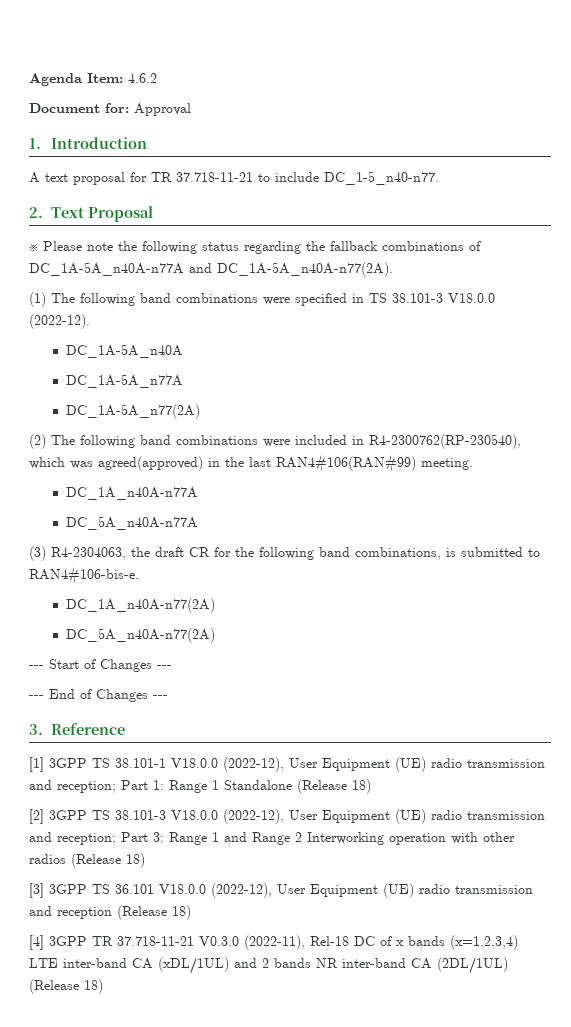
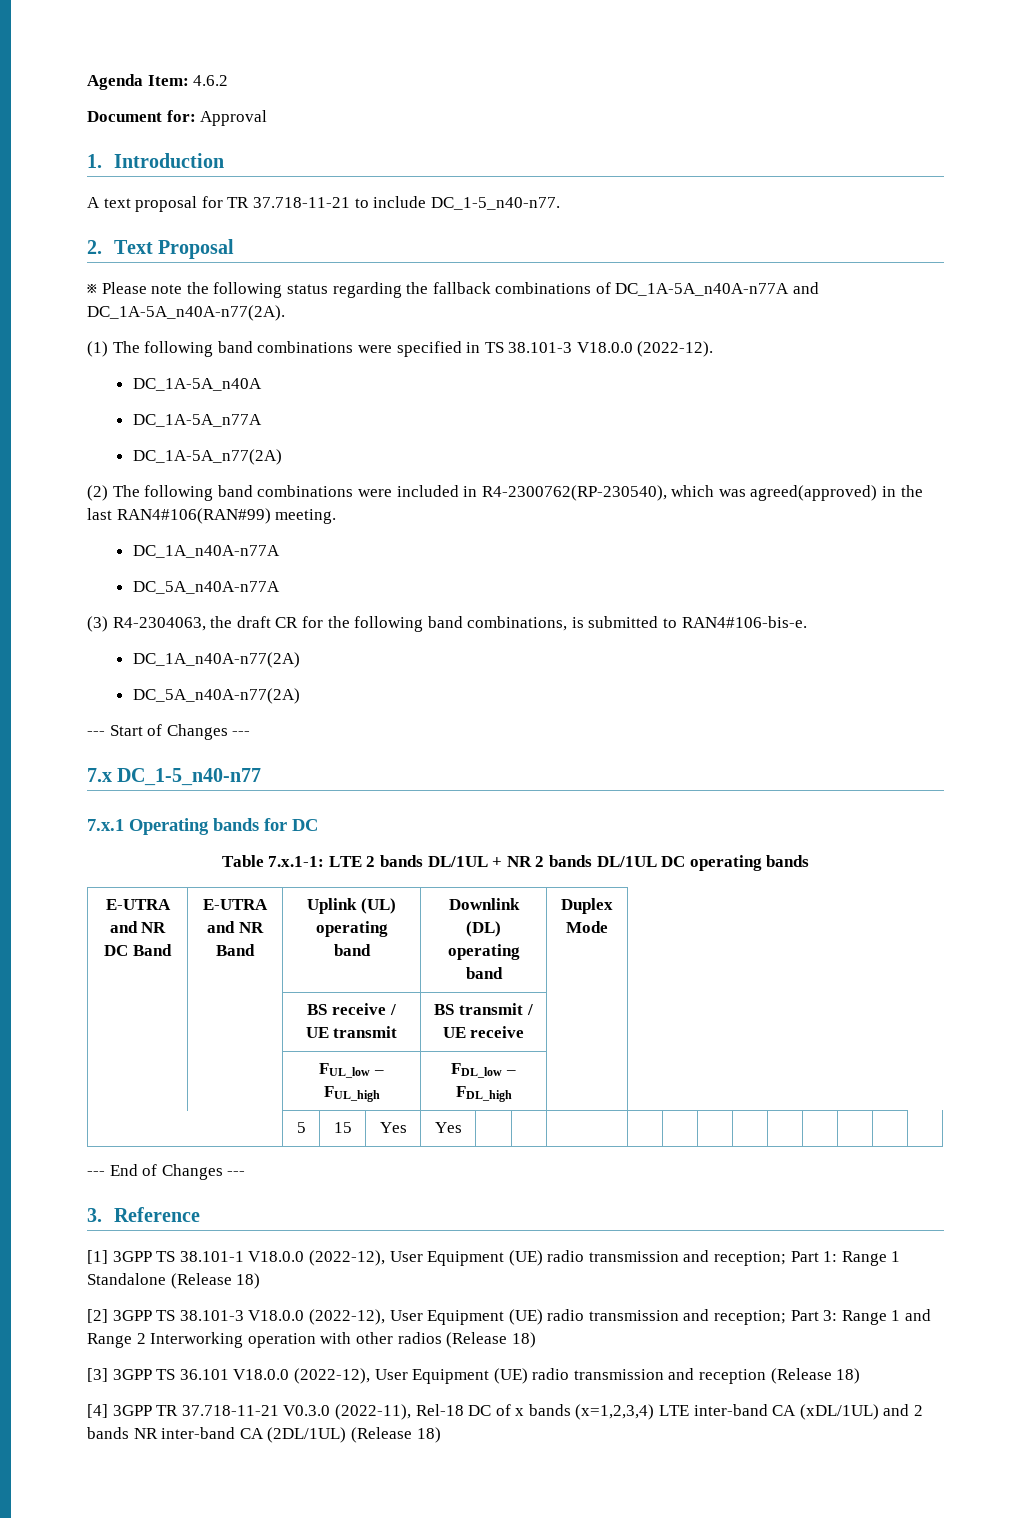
(172, 667) none -> [87,768,262,786] [87,818,318,835] [221,855,810,871] [105,899,171,910] [109,921,167,933] [104,944,172,956] [203,899,268,910] [207,921,264,933] [216,944,255,956] [307,898,396,914] [315,921,388,937] [333,944,371,956] [448,898,520,910] [466,921,501,937] [447,944,520,960] [465,967,503,979] [561,898,613,914] [566,921,608,933] [307,1003,396,1015] [305,1026,398,1038] [434,1003,533,1015] [442,1026,525,1038] [319,1063,384,1078] [323,1086,380,1102] [451,1063,516,1078] [455,1086,512,1102] [296,1122,306,1133] [333,1122,352,1133] [379,1122,407,1133] [434,1122,462,1133] // 7.x DC_1-5_n40-n77 // 7.x.1 Operating bands for DC // Table 7.x.1-1: LTE 2 bands DL/1UL + NR 2 bands DL/1UL DC operating bands // E-UTRA and NR DC Band | E-UTRA and NR Band | Uplink (UL) operating band | Downlink (DL) operating band | Duplex Mode // | | BS receive / UE transmit | BS transmit / UE receive | // | | FUL_low – FUL_high | FDL_low – FDL_high | // | 5 | 15 | Yes | Yes | | | | | | | | | | | |

